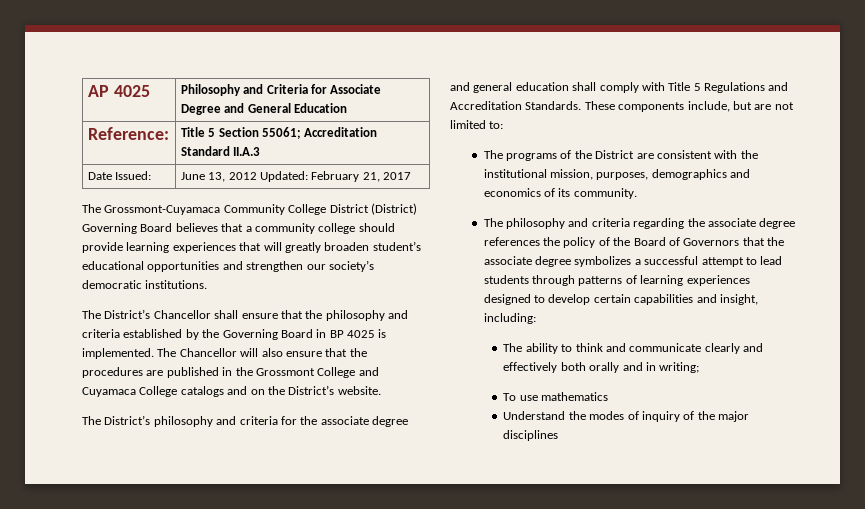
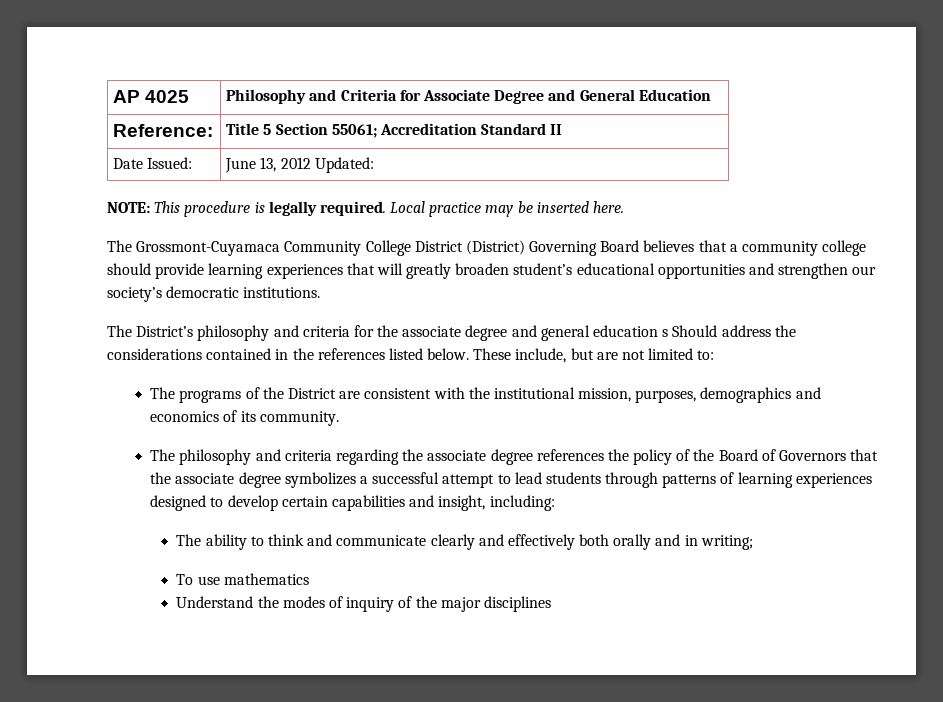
[233,147,261,156] II.A.3 -> [550,124,563,135] II
[311,171,412,182] February 21, 2017 -> [107,201,625,217] // NOTE: This procedure is legally required. Local practice may be inserted here.
[82,309,408,321] [82,329,387,340] [82,348,367,359] [82,367,379,378] [82,385,381,397] // The District’s Chancellor shall ensure that the philosophy and criteria established by the Governing Board in BP 4025 is implemented. The Chancellor will also ensure that the procedures are published in the Grossmont College and Cuyamaca College catalogs and on the District’s website. -> (321, 292) none
[572,82,789,93] [450,101,685,112] shall comply with Title 5 Regulations and Accreditation Standards. These components -> [662,325,796,337] [107,348,512,360] s Should address the considerations contained in the references listed below. These

